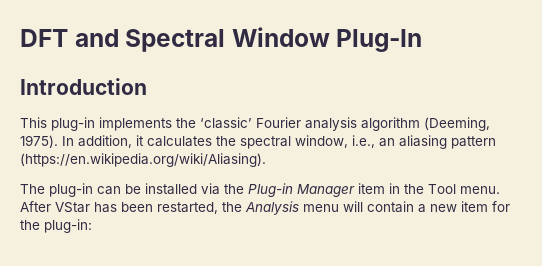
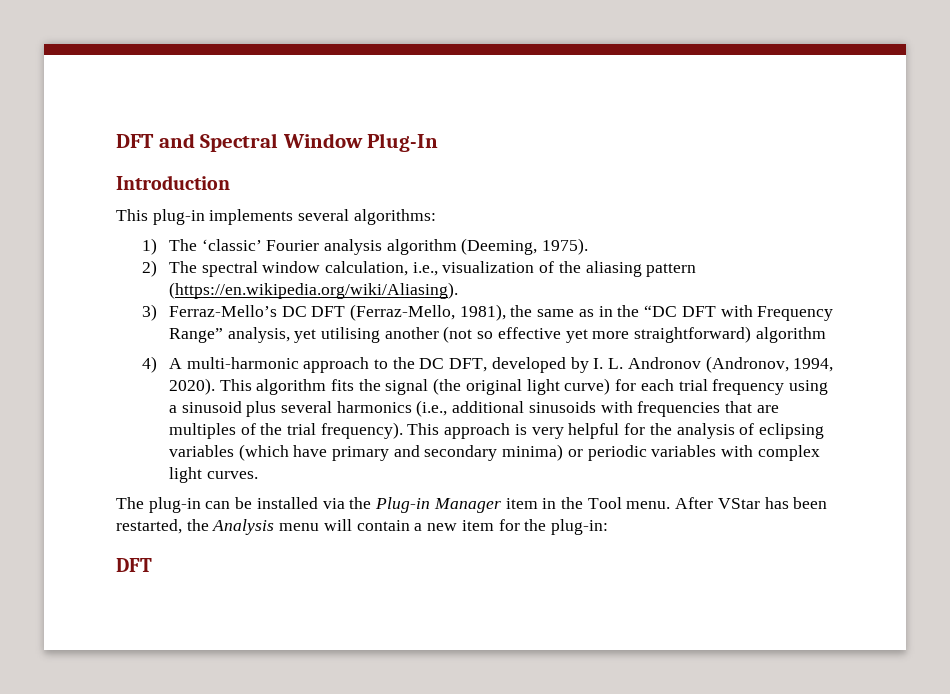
[176,118,196,128] the -> [298,209,436,225] [142,238,197,255] several algorithms: // 1) The
[62,135,496,149] [20,153,266,167] In addition, it calculates the spectral window, i.e., an aliasing pattern (https://en.wikipedia.org/wiki/Aliasing). -> [142,260,697,277] [168,282,458,299] [142,304,834,321] [168,326,826,343] [142,356,834,373] [168,378,828,395] [168,400,779,417] [168,422,824,439] [168,444,820,461] [168,467,258,483] // 2) The spectral window calculation, i.e., visualization of the aliasing pattern (https://en.wikipedia.org/wiki/Aliasing). // 3) Ferraz-Mello’s DC DFT (Ferraz-Mello, 1981), the same as in the “DC DFT with Frequency Range” analysis, yet utilising another (not so effective yet more straightforward) algorithm // 4) A multi-harmonic approach to the DC DFT, developed by I. L. Andronov (Andronov, 1994, 2020). This algorithm fits the signal (the original light curve) for each trial frequency using a sinusoid plus several harmonics (i.e., additional sinusoids with frequencies that are multiples of the trial frequency). This approach is very helpful for the analysis of eclipsing variables (which have primary and secondary minima) or periodic variables with complex light curves.
(92, 226) none -> [116,558,152,572] // DFT

